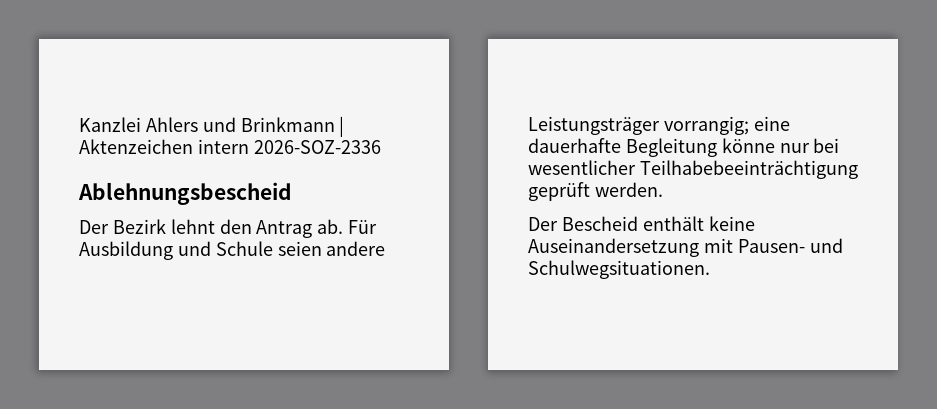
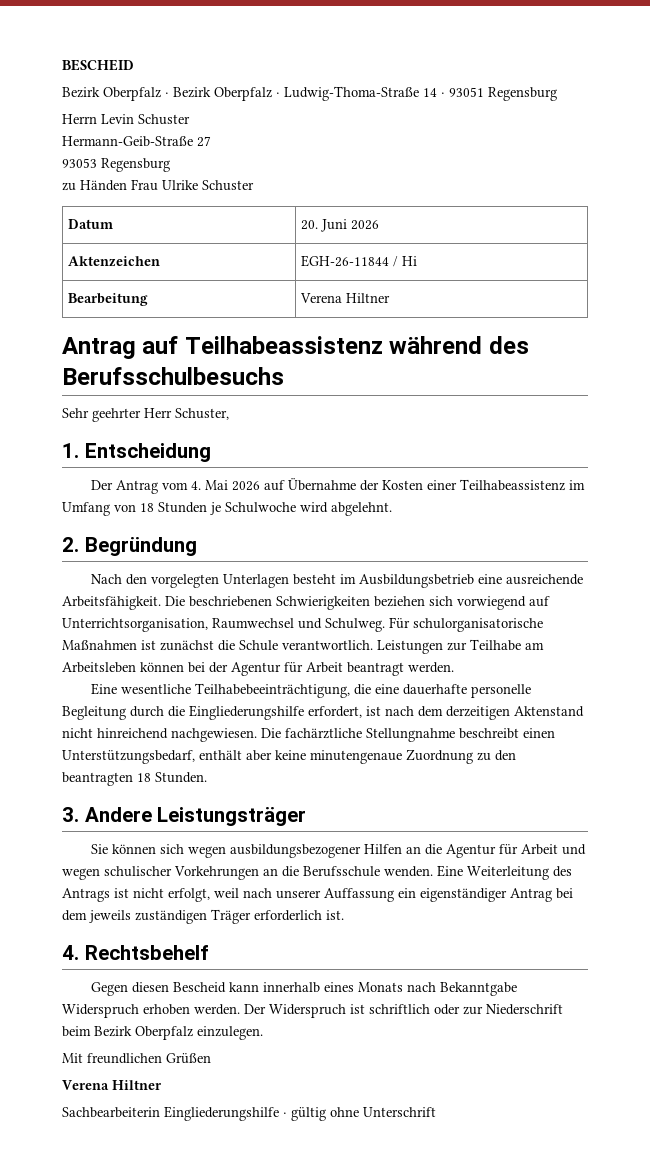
[79,116,345,137] [79,139,381,154] [78,182,292,205] [79,219,378,238] [79,241,386,260] [528,116,790,135] [528,138,840,157] [528,160,858,179] [528,182,663,201] [528,216,755,231] [528,238,843,257] [528,260,710,279] Kanzlei Ahlers und Brinkmann | Aktenzeichen intern 2026-SOZ-2336 // Ablehnungsbescheid // Der Bezirk lehnt den Antrag ab. Für Ausbildung und Schule seien andere Leistungsträger vorrangig; eine dauerhafte Begleitung könne nur bei wesentlicher Teilhabebeeinträchtigung geprüft werden. // Der Bescheid enthält keine Auseinandersetzung mit Pausen- und Schulwegsituationen. -> [62,59,134,71] [62,86,557,101] [62,114,190,125] [62,136,211,147] [62,158,170,172] [62,179,254,191] [68,219,114,229] [301,219,380,232] [68,256,161,267] [301,255,418,267] [68,293,149,306] [300,293,391,303] [62,336,529,359] [62,367,284,385] [62,408,229,422] [62,443,211,462] [91,478,586,494] [62,502,392,516] [62,537,197,556] [91,574,584,588] [62,596,550,610] [62,617,543,632] [62,639,544,654] [62,662,454,676] [91,683,532,698] [62,705,584,720] [62,728,555,742] [62,749,516,764] [62,772,207,786] [62,807,307,826] [91,844,587,858] [62,865,572,880] [62,888,573,902] [62,909,344,924] [62,945,208,960] [91,982,518,996] [62,1004,563,1018] [62,1026,263,1040] [62,1053,211,1064] [62,1080,162,1090] [62,1106,436,1121] BESCHEID // Bezirk Oberpfalz · Bezirk Oberpfalz · Ludwig-Thoma-Straße 14 · 93051 Regensburg // Herrn Levin Schuster // Hermann-Geib-Straße 27 // 93053 Regensburg // zu Händen Frau Ulrike Schuster // Datum | 20. Juni 2026 // Aktenzeichen | EGH-26-11844 / Hi // Bearbeitung | Verena Hiltner // Antrag auf Teilhabeassistenz während des Berufsschulbesuchs // Sehr geehrter Herr Schuster, // 1. Entscheidung // Der Antrag vom 4. Mai 2026 auf Übernahme der Kosten einer Teilhabeassistenz im Umfang von 18 Stunden je Schulwoche wird abgelehnt. // 2. Begründung // Nach den vorgelegten Unterlagen besteht im Ausbildungsbetrieb eine ausreichende Arbeitsfähigkeit. Die beschriebenen Schwierigkeiten beziehen sich vorwiegend auf Unterrichtsorganisation, Raumwechsel und Schulweg. Für schulorganisatorische Maßnahmen ist zunächst die Schule verantwortlich. Leistungen zur Teilhabe am Arbeitsleben können bei der Agentur für Arbeit beantragt werden. // Eine wesentliche Teilhabebeeinträchtigung, die eine dauerhafte personelle Begleitung durch die Eingliederungshilfe erfordert, ist nach dem derzeitigen Aktenstand nicht hinreichend nachgewiesen. Die fachärztliche Stellungnahme beschreibt einen Unterstützungsbedarf, enthält aber keine minutengenaue Zuordnung zu den beantragten 18 Stunden. // 3. Andere Leistungsträger // Sie können sich wegen ausbildungsbezogener Hilfen an die Agentur für Arbeit und wegen schulischer Vorkehrungen an die Berufsschule wenden. Eine Weiterleitung des Antrags ist nicht erfolgt, weil nach unserer Auffassung ein eigenständiger Antrag bei dem jeweils zuständigen Träger erforderlich ist. // 4. Rechtsbehelf // Gegen diesen Bescheid kann innerhalb eines Monats nach Bekanntgabe Widerspruch erhoben werden. Der Widerspruch ist schriftlich oder zur Niederschrift beim Bezirk Oberpfalz einzulegen. // Mit freundlichen Grüßen // Verena Hiltner // Sachbearbeiterin Eingliederungshilfe · gültig ohne Unterschrift

